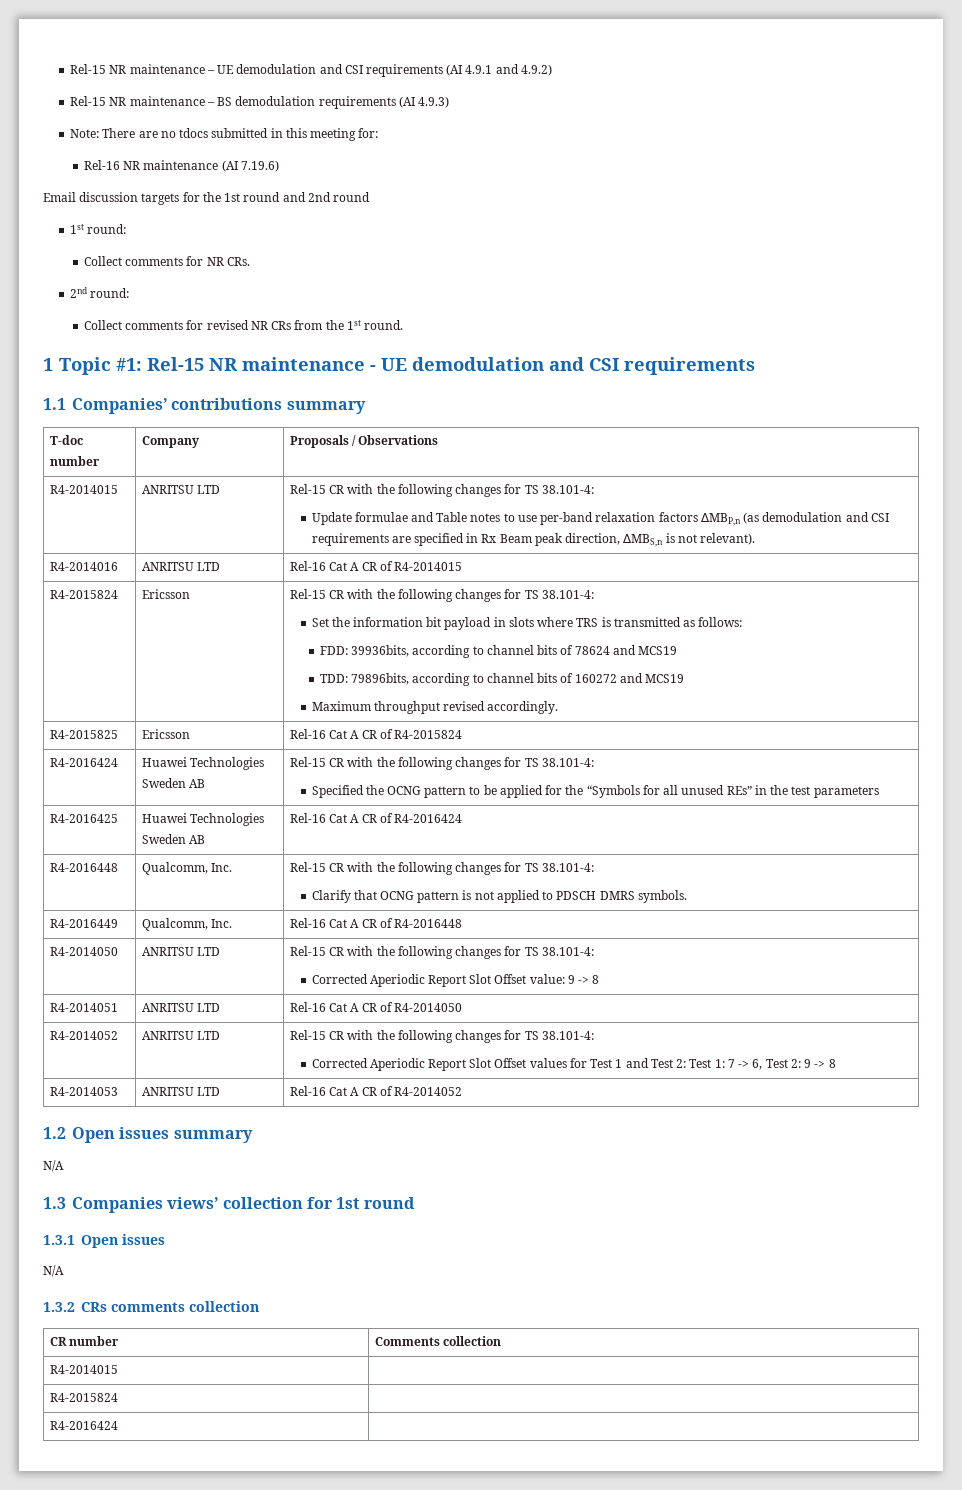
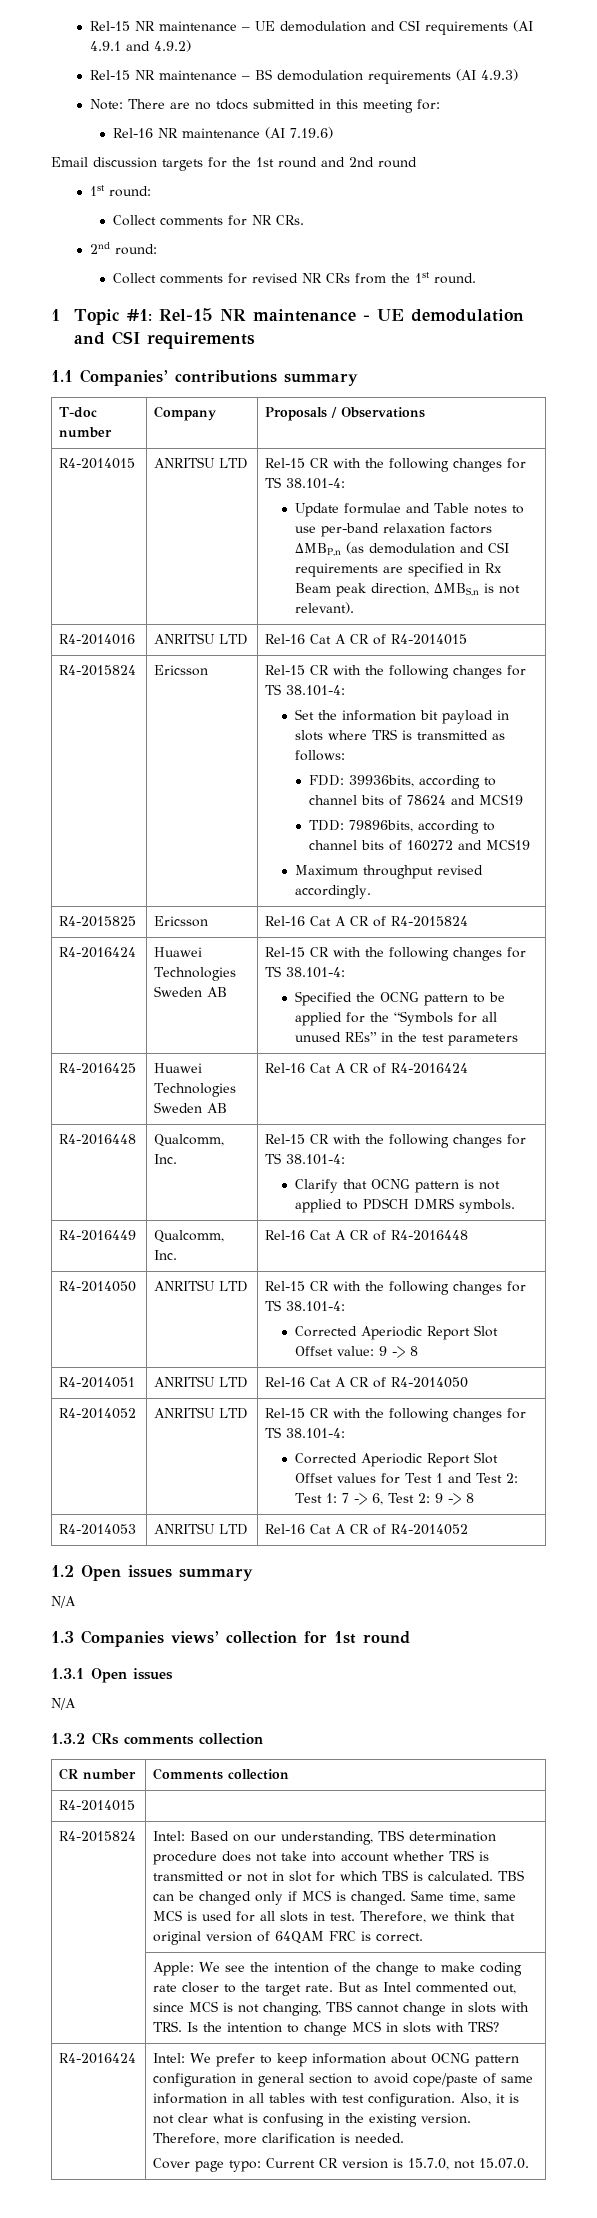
[50,1421,119,1430] // R4-2016424 | -> [153,1830,497,1845] [153,1850,490,1865] [153,1870,525,1882] [153,1890,517,1905] [153,1910,516,1923] [153,1931,424,1945] [153,1962,523,1976] [153,1982,517,1996] [153,2001,530,2016] [153,2021,500,2036] [59,2053,137,2064] [153,2053,520,2067] [153,2073,534,2087] [153,2093,520,2107] [153,2113,472,2127] [153,2133,405,2145] [153,2158,530,2172] Intel: Based on our understanding, TBS determination procedure does not take into account whether TRS is transmitted or not in slot for which TBS is calculated. TBS can be changed only if MCS is changed. Same time, same MCS is used for all slots in test. Therefore, we think that original version of 64QAM FRC is correct. // | Apple: We see the intention of the change to make coding rate closer to the target rate. But as Intel commented out, since MCS is not changing, TBS cannot change in slots with TRS. Is the intention to change MCS in slots with TRS? // R4-2016424 | Intel: We prefer to keep information about OCNG pattern configuration in general section to avoid cope/paste of same information in all tables with test configuration. Also, it is not clear what is confusing in the existing version. Therefore, more clarification is needed. // Cover page typo: Current CR version is 15.7.0, not 15.07.0.

